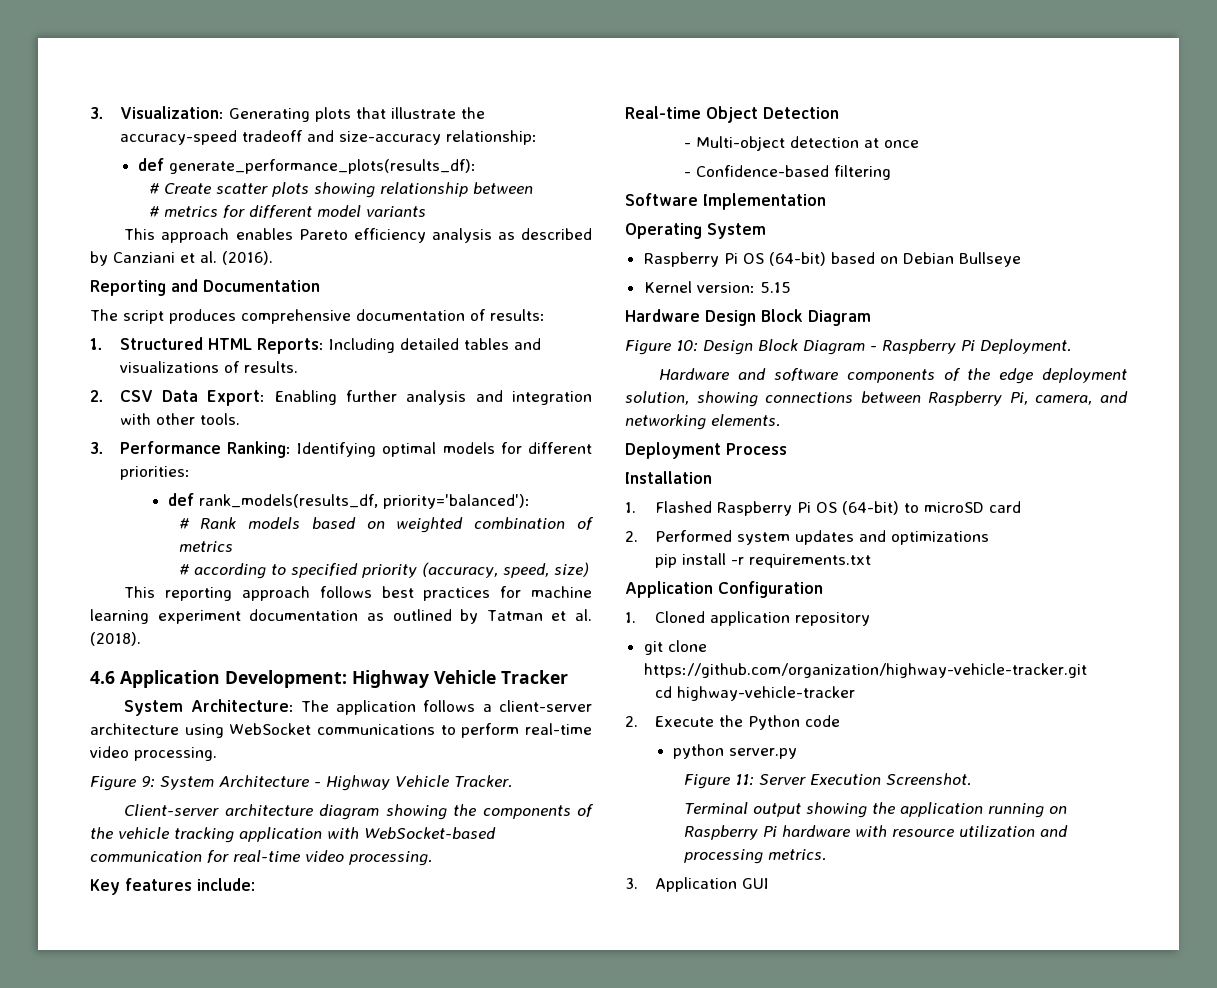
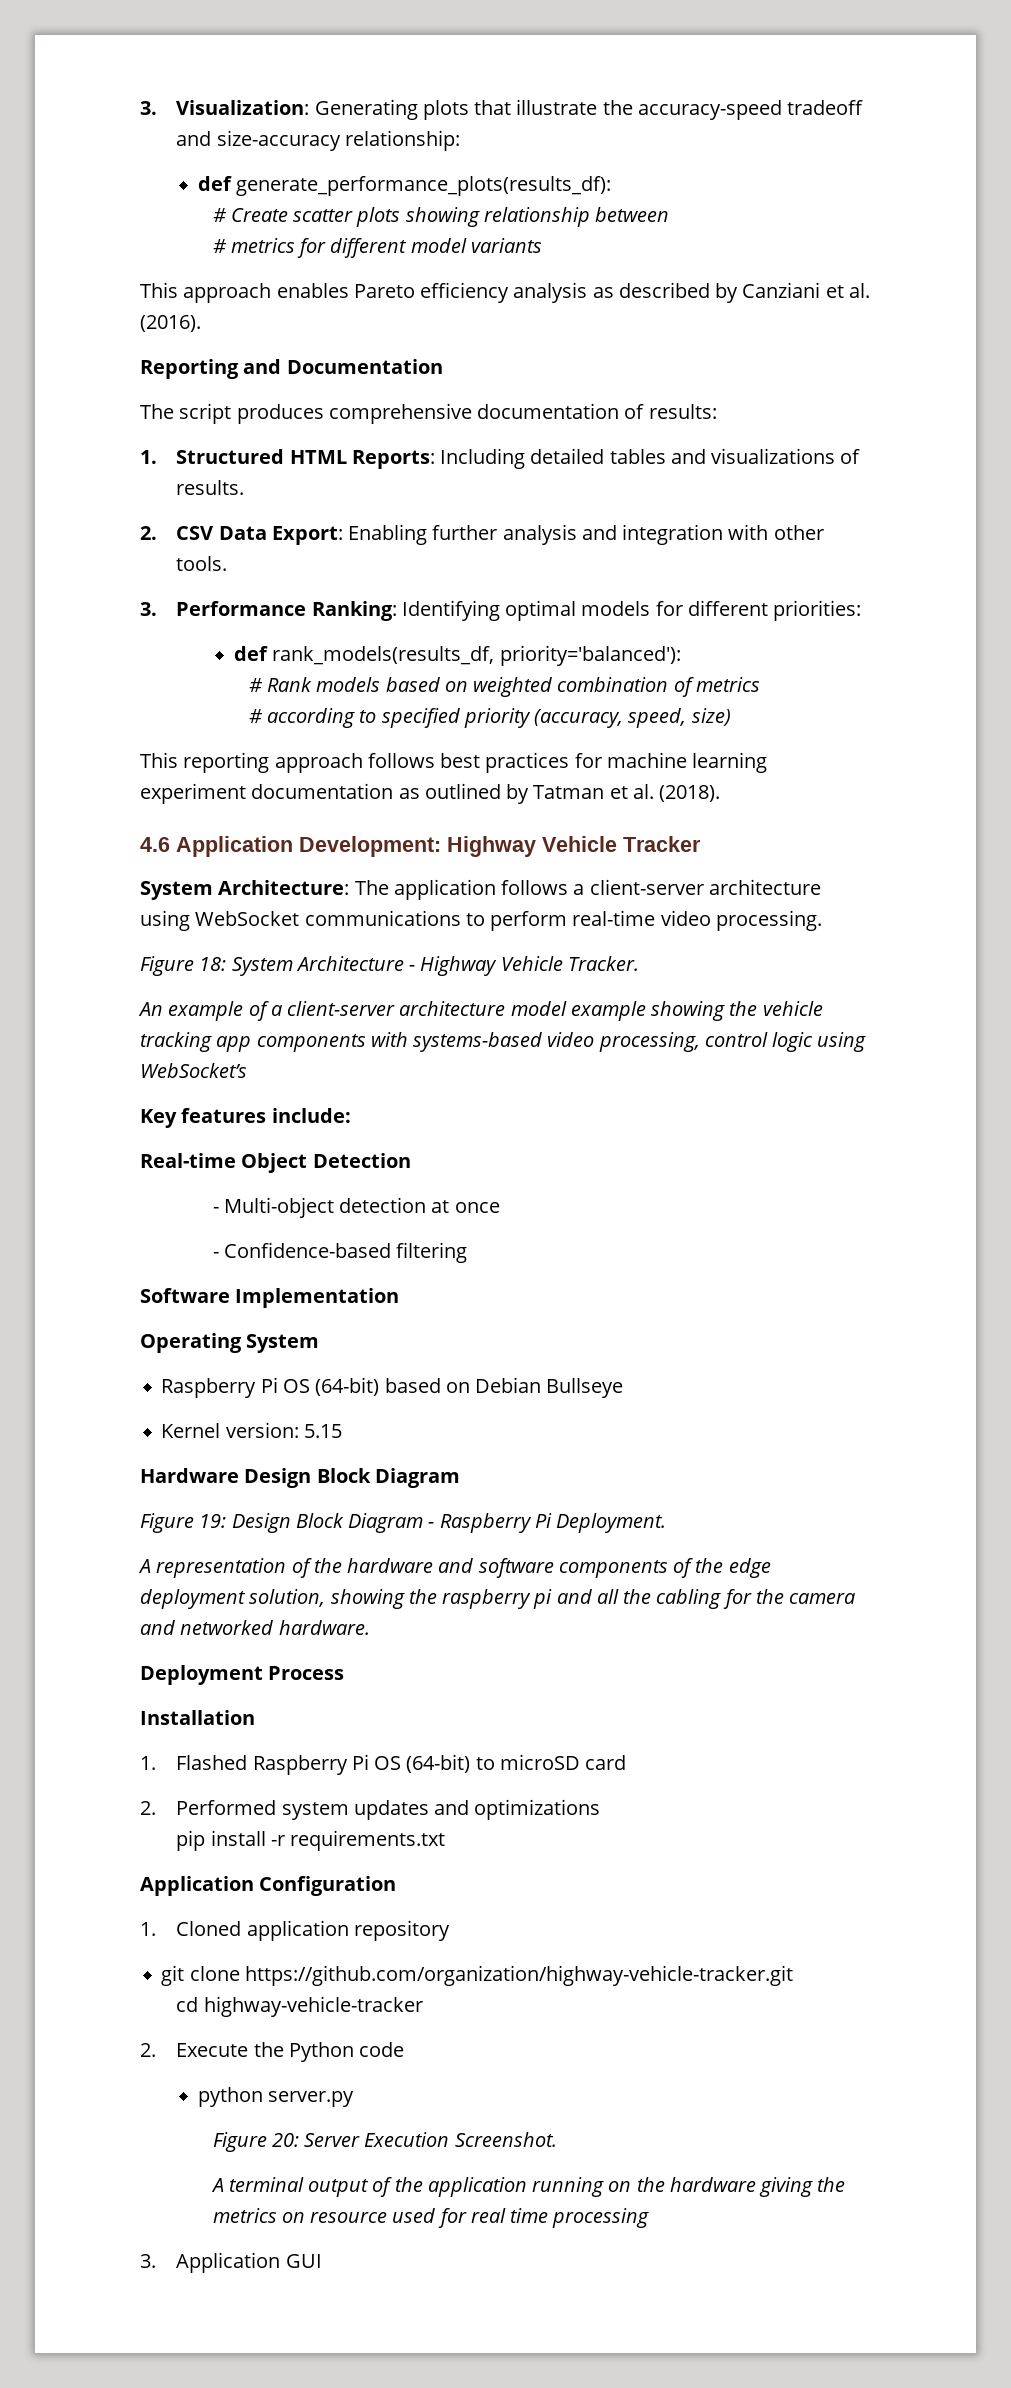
[141,776,155,788] 9: -> [199,957,227,971] 18:
[124,804,595,820] [90,827,496,843] [90,850,432,866] Client-server architecture diagram showing the components of the vehicle tracking application with WebSocket-based communication for real-time video processing. -> [138,1001,823,1021] [140,1032,867,1052] [140,1063,247,1078] An example of a client-server architecture model example showing the vehicle tracking app components with systems-based video processing, control logic using WebSocket’s
[676,340,698,352] 10: -> [199,1514,227,1528] 19:
[659,368,730,380] Hardware -> [138,1558,434,1578] A representation of the hardware
[765,391,1128,406] [625,414,780,430] connections between Raspberry Pi, camera, and networking elements. -> [408,1589,856,1609] [140,1620,370,1635] the raspberry pi and all the cabling for the camera and networked hardware.
[735,774,755,786] 11: -> [271,2133,299,2147] 20:
[684,802,1068,818] [684,825,1069,840] Terminal output showing the application running on Raspberry Pi hardware with resource utilization and -> [210,2177,846,2197] [212,2208,549,2228] A terminal output of the application running on the hardware giving the metrics on resource used for real time
[768,849,827,861] metrics. -> (650, 2218) none

